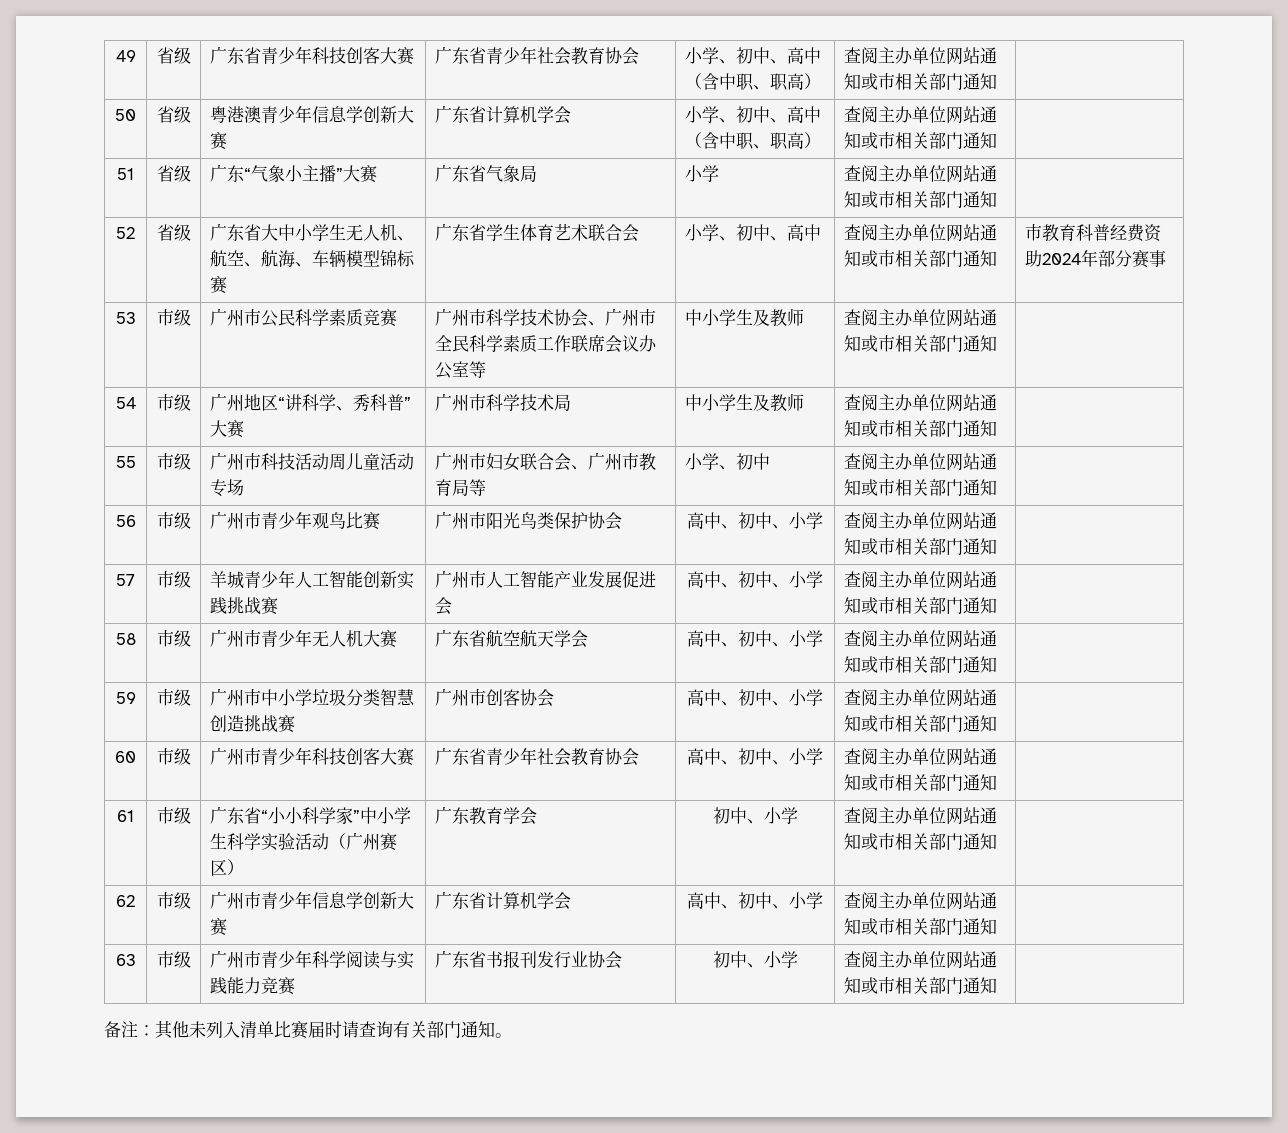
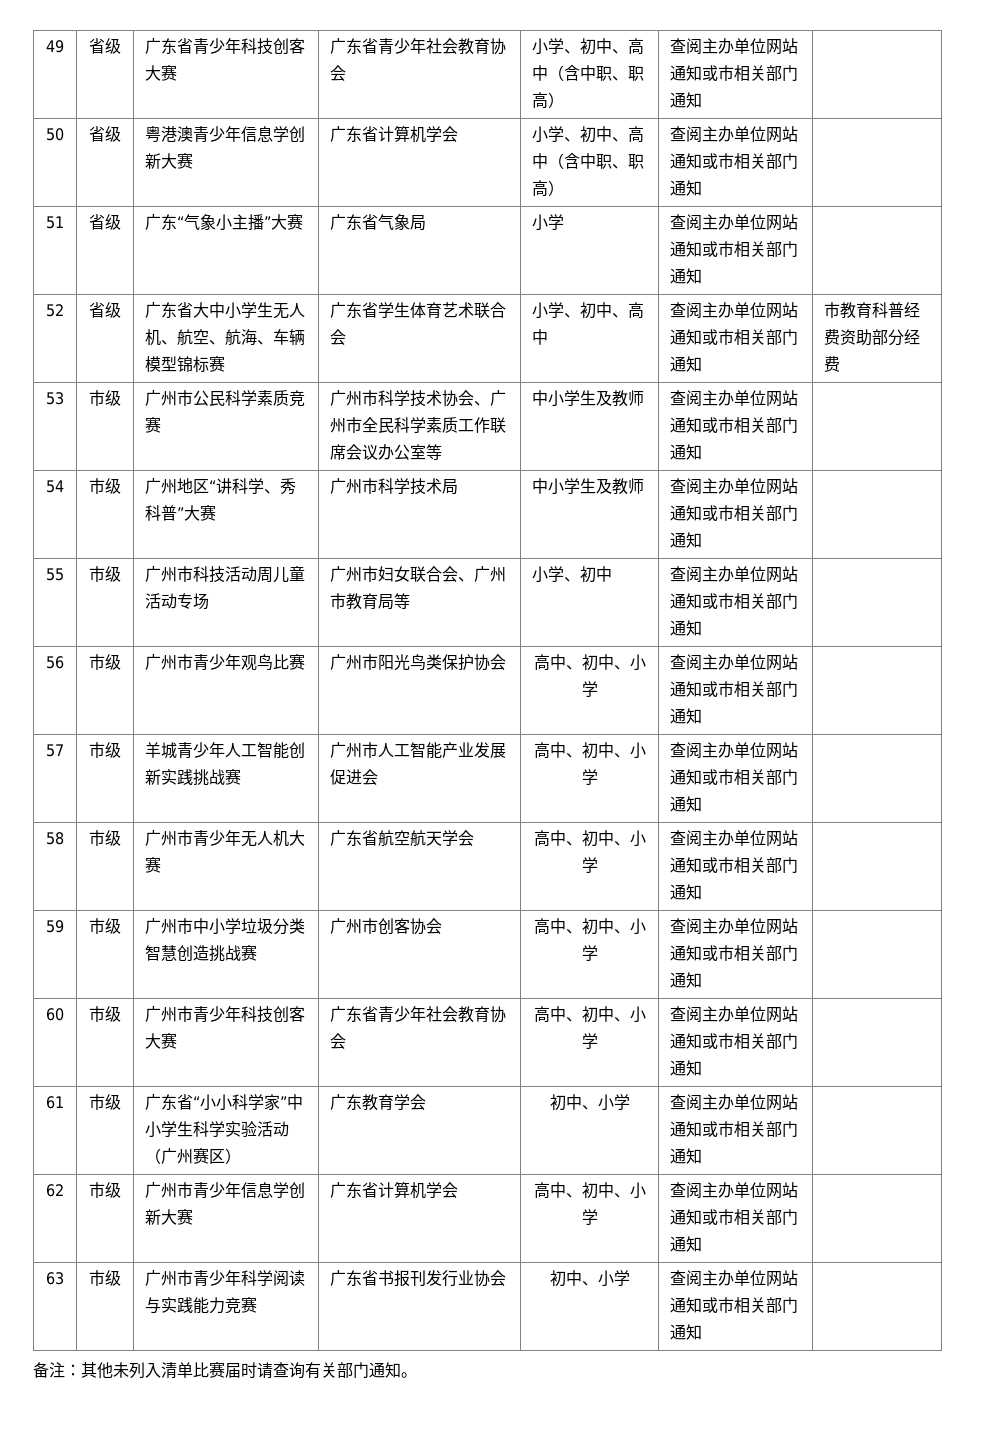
[1042,249,1167,268] 2024年部分赛事 -> [872,329,921,346] [824,356,841,372] 部分经费

